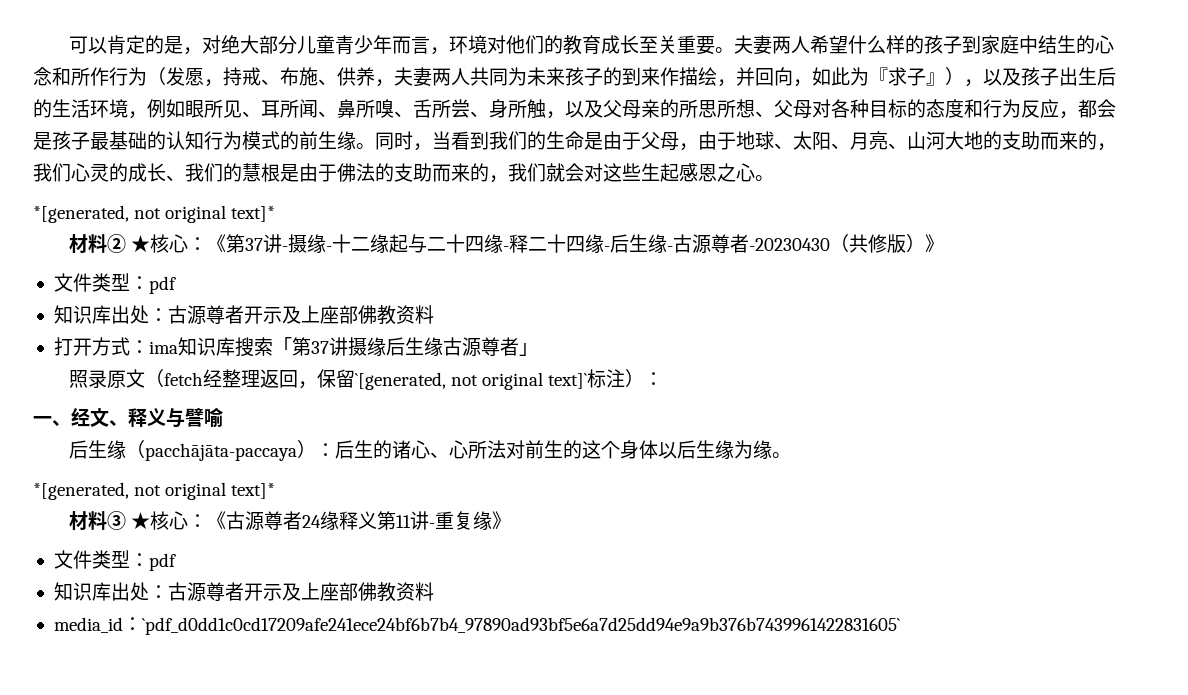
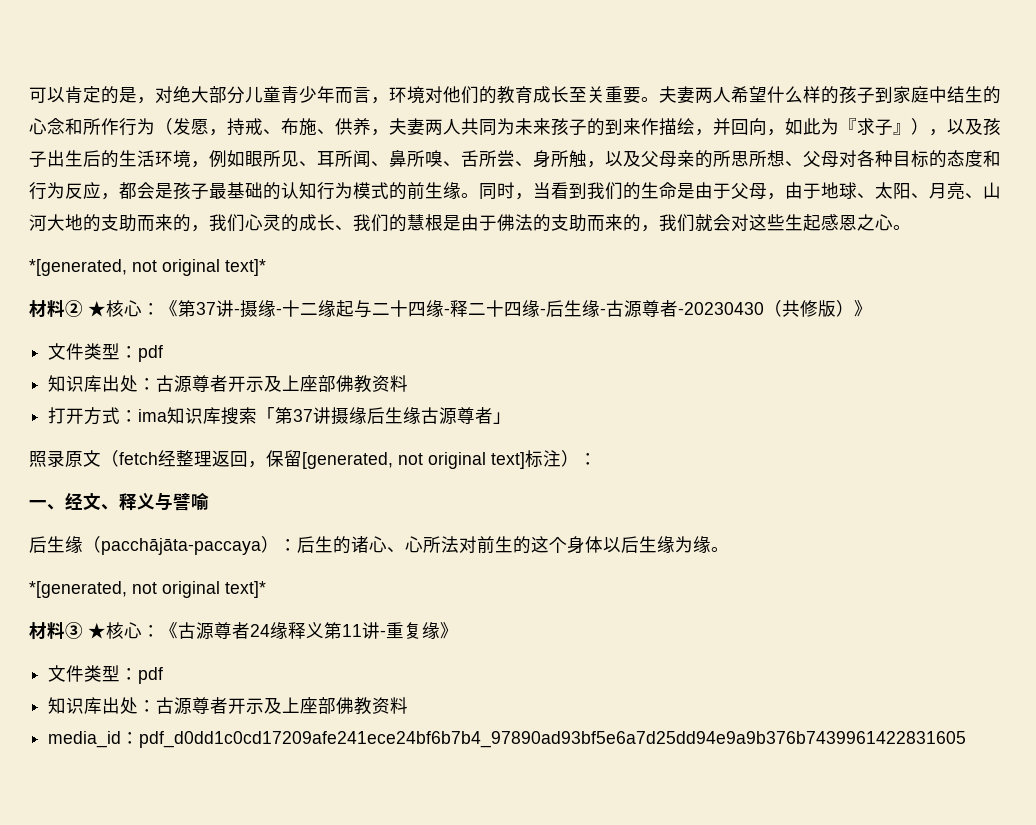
[354,372,588,390] `[generated, not original text]` -> [302,452,525,469] [generated, not original text]
[141,617,900,635] `pdf_d0dd1c0cd17209afe241ece24bf6b7b4_97890ad93bf5e6a7d25dd94e9a9b376b7439961422831605` -> [139,731,967,748] pdf_d0dd1c0cd17209afe241ece24bf6b7b4_97890ad93bf5e6a7d25dd94e9a9b376b7439961422831605

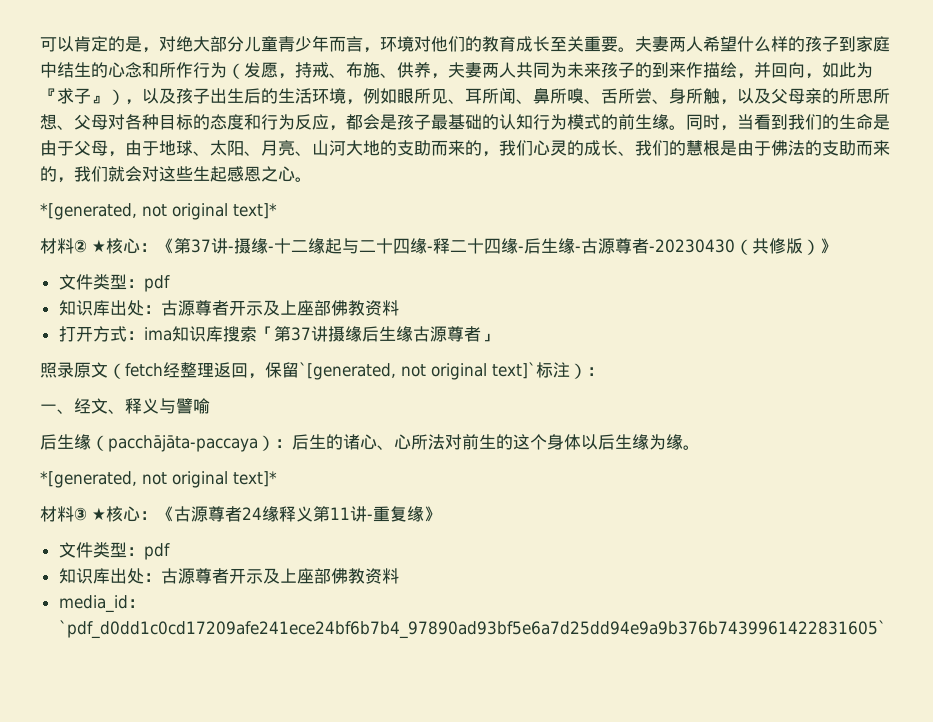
[302,452,525,469] [generated, not original text] -> [299,362,536,380] `[generated, not original text]`
[139,731,967,748] pdf_d0dd1c0cd17209afe241ece24bf6b7b4_97890ad93bf5e6a7d25dd94e9a9b376b7439961422831605 -> [58,620,886,639] `pdf_d0dd1c0cd17209afe241ece24bf6b7b4_97890ad93bf5e6a7d25dd94e9a9b376b7439961422831605`

